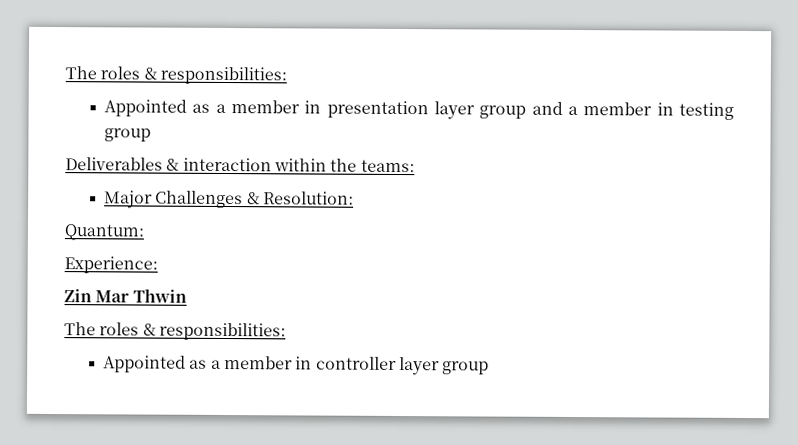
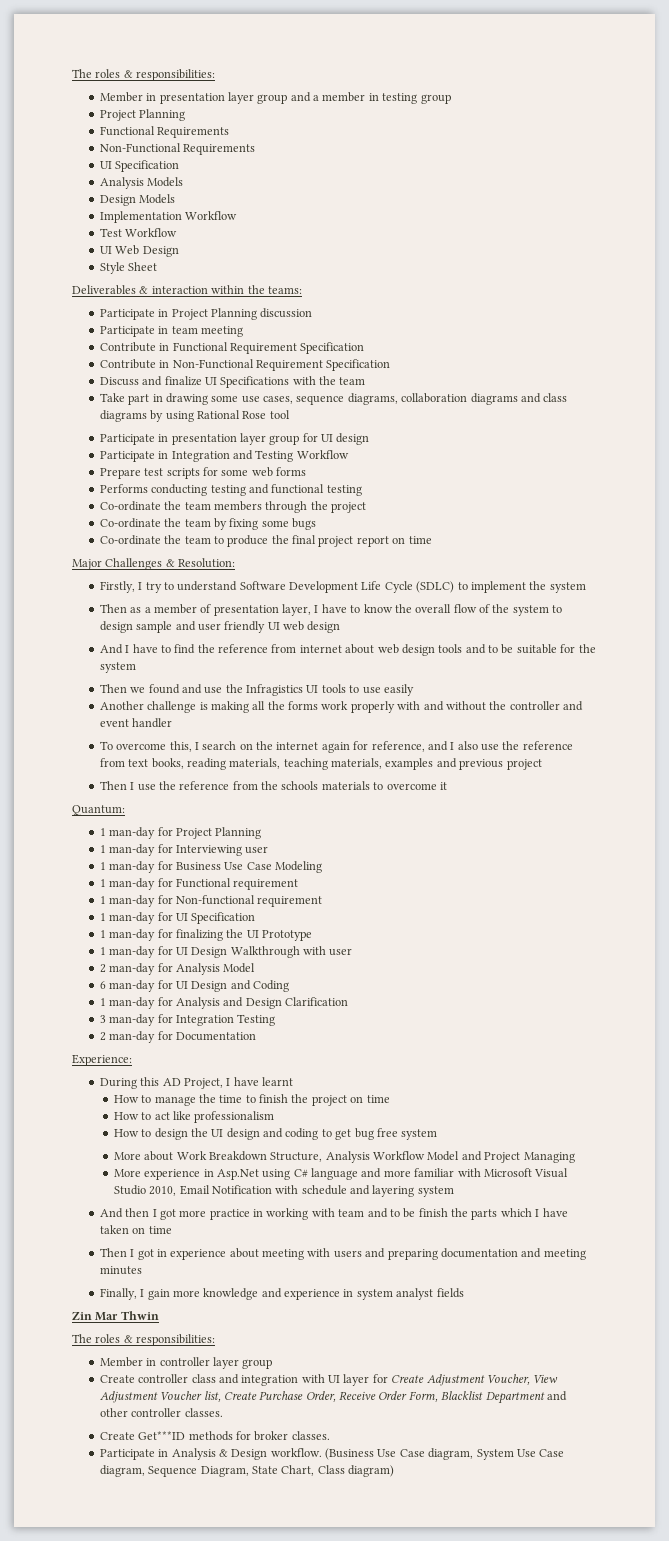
[65,66,287,85] [104,99,301,117] The roles & responsibilities: // Appointed as a member -> [72,69,216,81] [99,92,143,102] The roles & responsibilities: // Member
(152, 135) none -> [99,109,186,121] [99,126,230,138] [99,143,256,155] [99,160,180,172] [99,177,184,189] [99,194,176,206] [99,211,238,223] [99,228,178,237] [99,245,179,257] [99,262,158,274] // Project Planning // Functional Requirements // Non-Functional Requirements // UI Specification // Analysis Models // Design Models // Implementation Workflow // Test Workflow // UI Web Design // Style Sheet
[104,190,355,209] [64,224,144,241] [64,256,158,274] Major Challenges & Resolution: // Quantum: // Experience: -> [99,308,313,320] [99,326,243,337] [99,342,365,354] [99,359,391,371] [99,376,366,388] [99,393,568,405] [99,410,290,422] [99,433,370,445] [99,450,349,462] [99,467,307,479] [99,484,362,496] [99,501,367,513] [99,518,317,530] [99,535,432,547] [72,558,236,570] [99,581,586,593] [99,604,563,616] [99,621,341,633] [99,644,596,656] [99,662,136,673] [99,684,414,696] [99,701,584,713] [99,718,173,728] [99,741,573,753] [99,758,542,770] [99,781,447,791] [72,805,125,816] [99,827,262,839] [99,844,269,856] [99,861,323,873] [99,878,299,890] [99,895,323,907] [99,912,256,924] [99,929,313,941] [99,946,353,958] [99,963,256,975] [99,980,290,992] [99,997,349,1009] [99,1014,276,1026] [99,1031,256,1043] [72,1054,132,1066] [99,1077,294,1089] [113,1094,390,1106] [113,1111,275,1123] [113,1128,438,1140] [113,1151,575,1163] [113,1168,569,1180] [113,1185,454,1197] [99,1208,568,1220] [99,1225,172,1234] [99,1248,586,1260] [99,1266,142,1275] [99,1288,464,1300] Participate in Project Planning discussion // Participate in team meeting // Contribute in Functional Requirement Specification // Contribute in Non-Functional Requirement Specification // Discuss and finalize UI Specifications with the team // Take part in drawing some use cases, sequence diagrams, collaboration diagrams and class diagrams by using Rational Rose tool // Participate in presentation layer group for UI design // Participate in Integration and Testing Workflow // Prepare test scripts for some web forms // Performs conducting testing and functional testing // Co-ordinate the team members through the project // Co-ordinate the team by fixing some bugs // Co-ordinate the team to produce the final project report on time // Major Challenges & Resolution: // Firstly, I try to understand Software Development Life Cycle (SDLC) to implement the system // Then as a member of presentation layer, I have to know the overall flow of the system to design sample and user friendly UI web design // And I have to find the reference from internet about web design tools and to be suitable for the system // Then we found and use the Infragistics UI tools to use easily // Another challenge is making all the forms work properly with and without the controller and event handler // To overcome this, I search on the internet again for reference, and I also use the reference from text books, reading materials, teaching materials, examples and previous project // Then I use the reference from the schools materials to overcome it // Quantum: // 1 man-day for Project Planning // 1 man-day for Interviewing user // 1 man-day for Business Use Case Modeling // 1 man-day for Functional requirement // 1 man-day for Non-functional requirement // 1 man-day for UI Specification // 1 man-day for finalizing the UI Prototype // 1 man-day for UI Design Walkthrough with user // 2 man-day for Analysis Model // 6 man-day for UI Design and Coding // 1 man-day for Analysis and Design Clarification // 3 man-day for Integration Testing // 2 man-day for Documentation // Experience: // During this AD Project, I have learnt // How to manage the time to finish the project on time // How to act like professionalism // How to design the UI design and coding to get bug free system // More about Work Breakdown Structure, Analysis Workflow Model and Project Managing // More experience in Asp.Net using C# language and more familiar with Microsoft Visual Studio 2010, Email Notification with schedule and layering system // And then I got more practice in working with team and to be finish the parts which I have taken on time // Then I got in experience about meeting with users and preparing documentation and meeting minutes // Finally, I gain more knowledge and experience in system analyst fields
[103,355,294,373] Appointed as a member -> [99,1357,143,1367] Member
(490, 368) none -> [99,1374,559,1386] [99,1391,567,1404] [99,1408,223,1417] [99,1431,330,1441] [99,1448,565,1460] [99,1465,395,1477] // Create controller class and integration with UI layer for Create Adjustment Voucher, View Adjustment Voucher list, Create Purchase Order, Receive Order Form, Blacklist Department and other controller classes. // Create Get***ID methods for broker classes. // Participate in Analysis & Design workflow. (Business Use Case diagram, System Use Case diagram, Sequence Diagram, State Chart, Class diagram)

